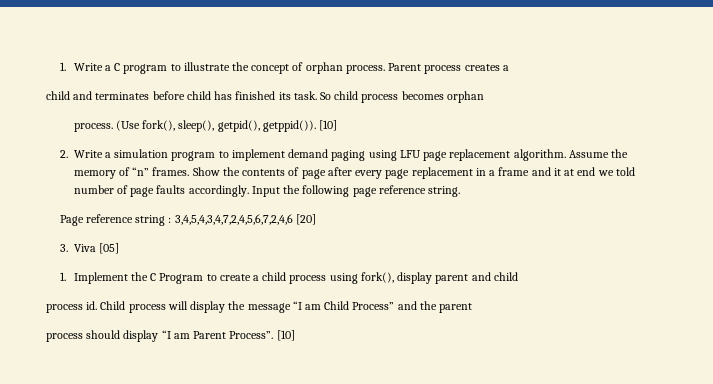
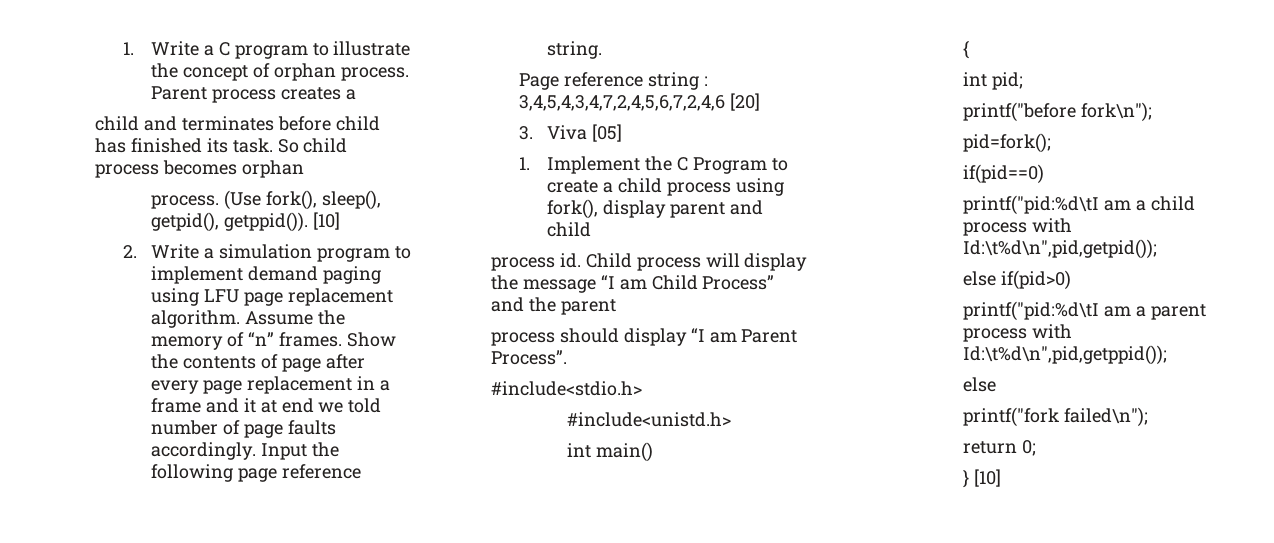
(274, 335) none -> [491,381,643,396] [567,412,732,427] [567,442,654,462] [963,40,970,59] [963,72,1024,90] [963,102,1153,122] [963,133,1052,153] [963,164,1045,184] [963,195,1195,215] [963,218,1073,236] [963,239,1158,259] [963,270,1072,290] [963,301,1206,321] [963,324,1073,342] [963,345,1168,365] [963,377,997,392] [963,407,1149,427] [963,440,1037,456] [963,469,970,488] // #include<stdio.h> // #include<unistd.h> // int main() // { // int pid; // printf("before fork\n"); // pid=fork(); // if(pid==0) // printf("pid:%d\tI am a child process with Id:\t%d\n",pid,getpid()); // else if(pid>0) // printf("pid:%d\tI am a parent process with Id:\t%d\n",pid,getppid()); // else // printf("fork failed\n"); // return 0; // }

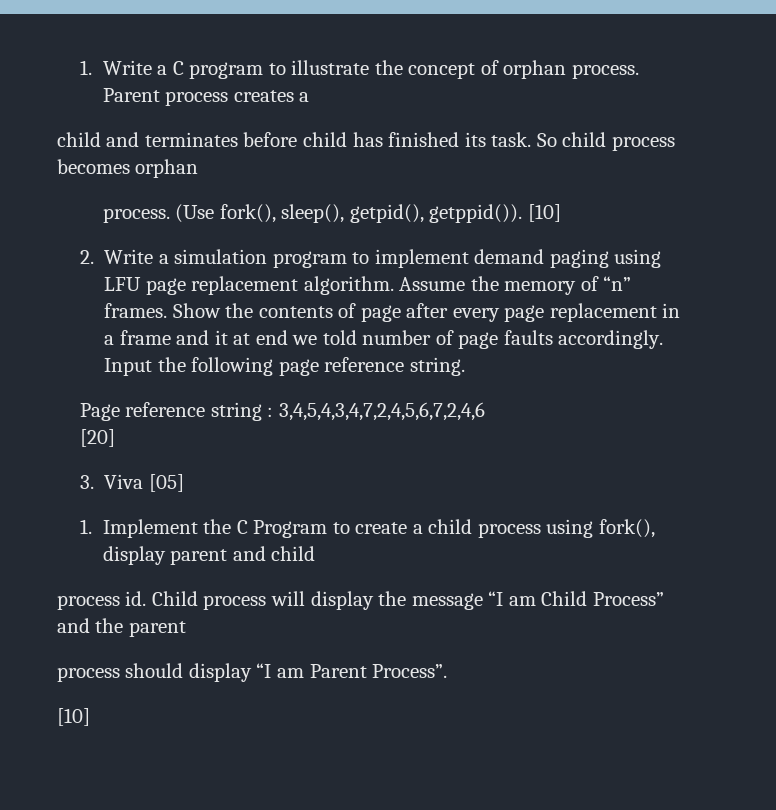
(726, 103) none -> (485, 411) //
[491,381,643,396] [567,412,732,427] [567,442,654,462] [963,40,970,59] [963,72,1024,90] [963,102,1153,122] [963,133,1052,153] [963,164,1045,184] [963,195,1195,215] [963,218,1073,236] [963,239,1158,259] [963,270,1072,290] [963,301,1206,321] [963,324,1073,342] [963,345,1168,365] [963,377,997,392] [963,407,1149,427] [963,440,1037,456] [963,469,970,488] #include<stdio.h> // #include<unistd.h> // int main() // { // int pid; // printf("before fork\n"); // pid=fork(); // if(pid==0) // printf("pid:%d\tI am a child process with Id:\t%d\n",pid,getpid()); // else if(pid>0) // printf("pid:%d\tI am a parent process with Id:\t%d\n",pid,getppid()); // else // printf("fork failed\n"); // return 0; // } -> (448, 671) none

